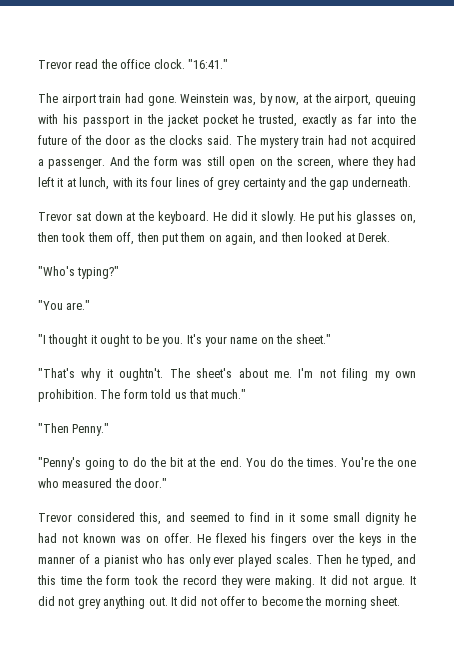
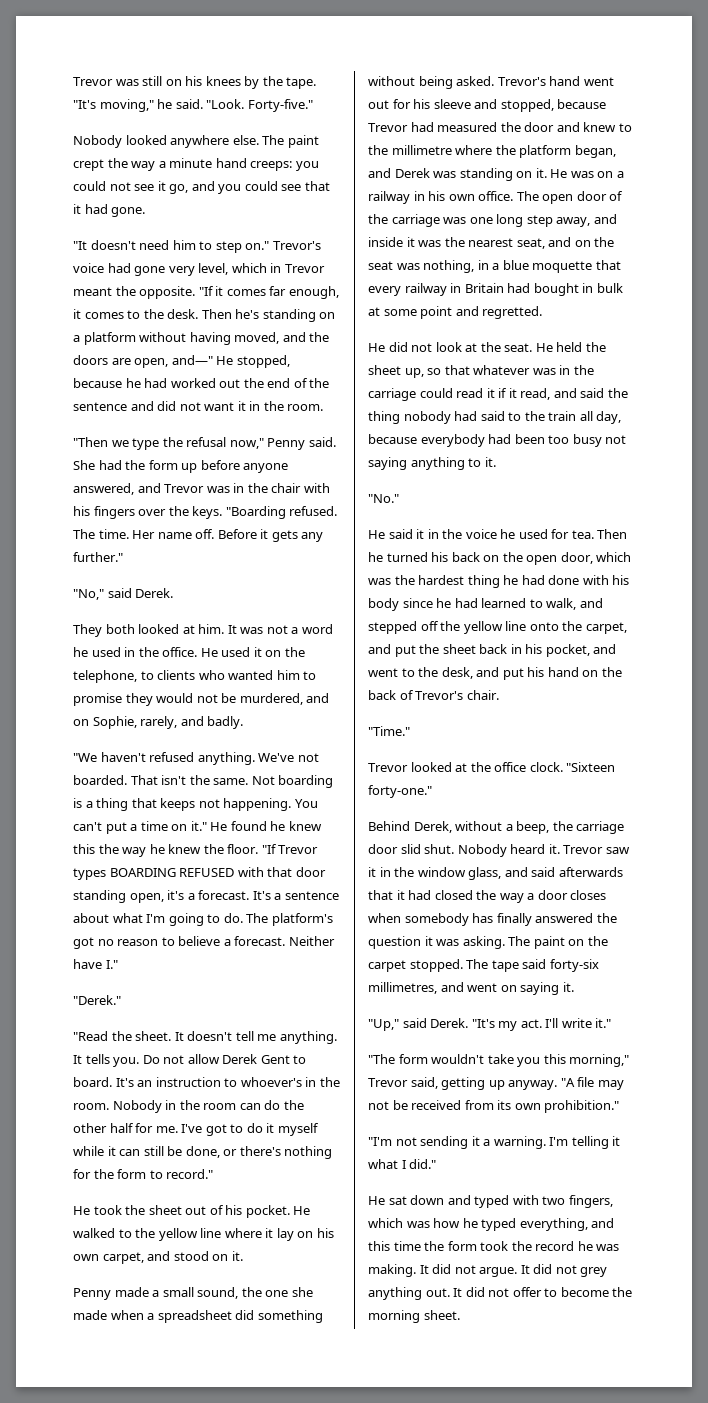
[38,59,228,69] [38,93,417,106] [38,114,416,127] [38,135,416,148] [38,156,416,169] [38,177,412,190] [38,211,416,224] [37,232,390,245] [38,266,120,279] [38,300,91,310] [38,334,331,347] [38,368,417,381] [38,389,247,402] [38,423,110,436] [38,457,416,470] [38,478,168,488] [38,512,416,525] [38,533,417,546] [38,554,394,567] Trevor read the office clock. "16:41." // The airport train had gone. Weinstein was, by now, at the airport, queuing with his passport in the jacket pocket he trusted, exactly as far into the future of the door as the clocks said. The mystery train had not acquired a passenger. And the form was still open on the screen, where they had left it at lunch, with its four lines of grey certainty and the gap underneath. // Trevor sat down at the keyboard. He did it slowly. He put his glasses on, then took them off, then put them on again, and then looked at Derek. // "Who's typing?" // "You are." // "I thought it ought to be you. It's your name on the sheet." // "That's why it oughtn't. The sheet's about me. I'm not filing my own prohibition. The form told us that much." // "Then Penny." // "Penny's going to do the bit at the end. You do the times. You're the one who measured the door." // Trevor considered this, and seemed to find in it some small dignity he had not known was on offer. He flexed his fingers over the keys in the manner of a pianist who has only ever played scales. Then he typed, -> [73,76,317,89] [73,99,313,112] [73,135,319,148] [73,158,319,171] [73,181,330,194] [73,204,146,217] [73,240,321,253] [73,263,325,276] [73,286,339,299] [73,309,336,322] [73,332,330,345] [73,355,290,368] [73,378,330,388] [73,401,324,411] [73,437,336,450] [73,460,289,473] [73,483,330,495] [73,506,338,519] [73,529,324,542] [73,552,123,562] [73,588,174,600] [73,624,333,637] [73,647,305,657] [73,670,317,683] [73,693,330,706] [73,716,244,729] [73,752,319,765] [73,775,334,788] [73,798,318,811] [73,821,322,834] [73,844,319,857] [73,867,326,880] [73,890,339,903] [73,913,333,926] [73,936,335,949] [73,959,118,969] [73,995,121,1005] [73,1031,337,1044] [73,1054,307,1067] [73,1077,340,1087] [73,1100,304,1113] [73,1123,319,1136] [73,1146,333,1159] [73,1169,214,1179] [73,1205,311,1218] [73,1228,334,1241] [73,1251,243,1264] [73,1287,313,1300] [73,1310,323,1323] [368,76,614,89] [368,99,607,112] [368,122,632,132] [368,145,616,158] [368,168,624,181] [368,191,624,204] [368,214,617,227] [368,237,615,249] [368,260,621,273] [368,283,623,296] [368,306,543,319] [368,342,606,352] [368,365,594,378] [368,388,628,401] [368,411,622,424] [368,434,627,447] [368,457,496,470] [368,494,399,503] [368,529,628,539] [368,552,632,565] [368,575,630,588] [368,598,603,611] [368,621,627,634] [368,644,617,657] [368,667,622,680] [368,690,499,700] [368,726,410,736] [368,762,616,772] [368,785,432,798] [368,821,625,834] [368,844,630,857] [368,867,623,880] [368,890,607,903] [368,913,617,926] [368,936,608,949] [368,959,599,972] [368,982,574,995] [368,1018,612,1031] [368,1054,630,1067] [368,1077,624,1090] [368,1100,620,1113] [368,1136,621,1149] [368,1159,437,1169] [368,1195,613,1208] [368,1218,588,1231] Trevor was still on his knees by the tape. "It's moving," he said. "Look. Forty-five." // Nobody looked anywhere else. The paint crept the way a minute hand creeps: you could not see it go, and you could see that it had gone. // "It doesn't need him to step on." Trevor's voice had gone very level, which in Trevor meant the opposite. "If it comes far enough, it comes to the desk. Then he's standing on a platform without having moved, and the doors are open, and—" He stopped, because he had worked out the end of the sentence and did not want it in the room. // "Then we type the refusal now," Penny said. She had the form up before anyone answered, and Trevor was in the chair with his fingers over the keys. "Boarding refused. The time. Her name off. Before it gets any further." // "No," said Derek. // They both looked at him. It was not a word he used in the office. He used it on the telephone, to clients who wanted him to promise they would not be murdered, and on Sophie, rarely, and badly. // "We haven't refused anything. We've not boarded. That isn't the same. Not boarding is a thing that keeps not happening. You can't put a time on it." He found he knew this the way he knew the floor. "If Trevor types BOARDING REFUSED with that door standing open, it's a forecast. It's a sentence about what I'm going to do. The platform's got no reason to believe a forecast. Neither have I." // "Derek." // "Read the sheet. It doesn't tell me anything. It tells you. Do not allow Derek Gent to board. It's an instruction to whoever's in the room. Nobody in the room can do the other half for me. I've got to do it myself while it can still be done, or there's nothing for the form to record." // He took the sheet out of his pocket. He walked to the yellow line where it lay on his own carpet, and stood on it. // Penny made a small sound, the one she made when a spreadsheet did something without being asked. Trevor's hand went out for his sleeve and stopped, because Trevor had measured the door and knew to the millimetre where the platform began, and Derek was standing on it. He was on a railway in his own office. The open door of the carriage was one long step away, and inside it was the nearest seat, and on the seat was nothing, in a blue moquette that every railway in Britain had bought in bulk at some point and regretted. // He did not look at the seat. He held the sheet up, so that whatever was in the carriage could read it if it read, and said the thing nobody had said to the train all day, because everybody had been too busy not saying anything to it. // "No." // He said it in the voice he used for tea. Then he turned his back on the open door, which was the hardest thing he had done with his body since he had learned to walk, and stepped off the yellow line onto the carpet, and put the sheet back in his pocket, and went to the desk, and put his hand on the back of Trevor's chair. // "Time." // Trevor looked at the office clock. "Sixteen forty-one." // Behind Derek, without a beep, the carriage door slid shut. Nobody heard it. Trevor saw it in the window glass, and said afterwards that it had closed the way a door closes when somebody has finally answered the question it was asking. The paint on the carpet stopped. The tape said forty-six millimetres, and went on saying it. // "Up," said Derek. "It's my act. I'll write it." // "The form wouldn't take you this morning," Trevor said, getting up anyway. "A file may not be received from its own prohibition." // "I'm not sending it a warning. I'm telling it what I did." // He sat down and typed with two fingers, which was how he typed everything,
[220,575,271,588] they were -> [577,1241,620,1251] he was

